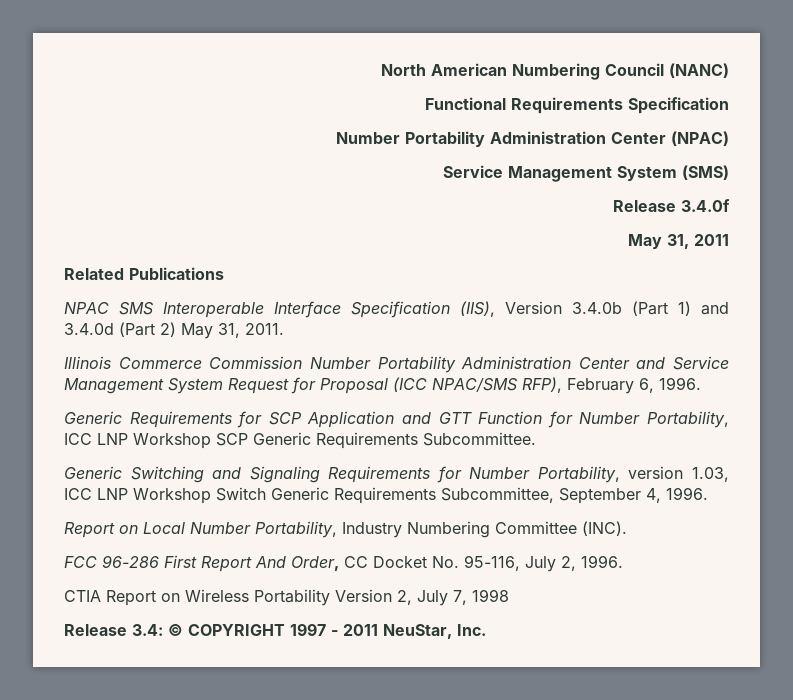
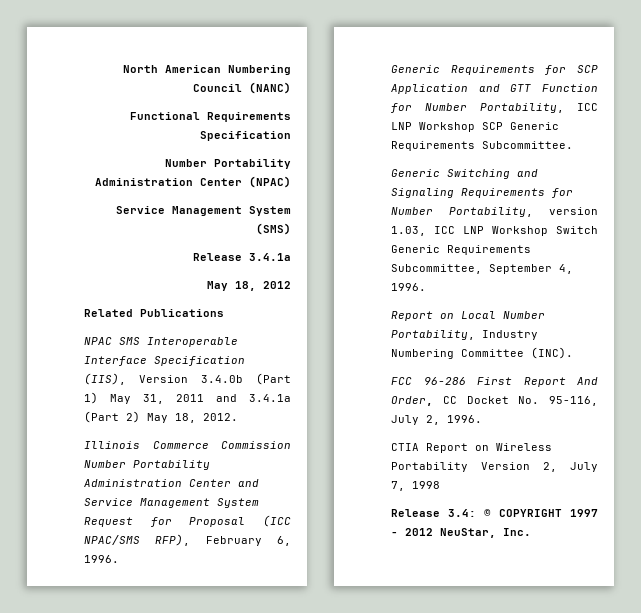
[681,199,730,212] [628,234,729,249] 3.4.0f // May 31, 2011 -> [249,253,291,261] [207,281,291,291] 3.4.1a // May 18, 2012
[701,302,729,315] [64,323,114,335] and 3.4.0d -> [110,394,291,404] May 31, 2011 and 3.4.1a
[218,323,284,338] 31, 2011. -> [175,413,238,423] 18, 2012.
[343,624,378,636] 2011 -> [405,528,433,536] 2012

